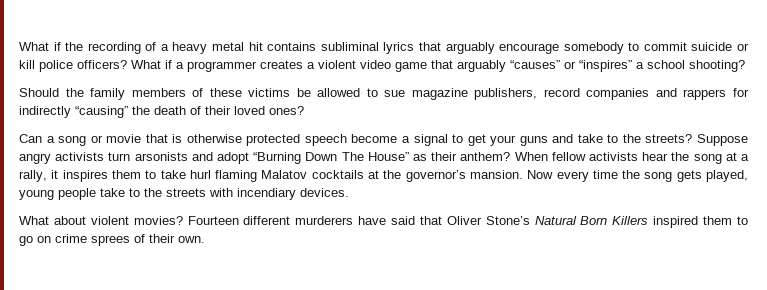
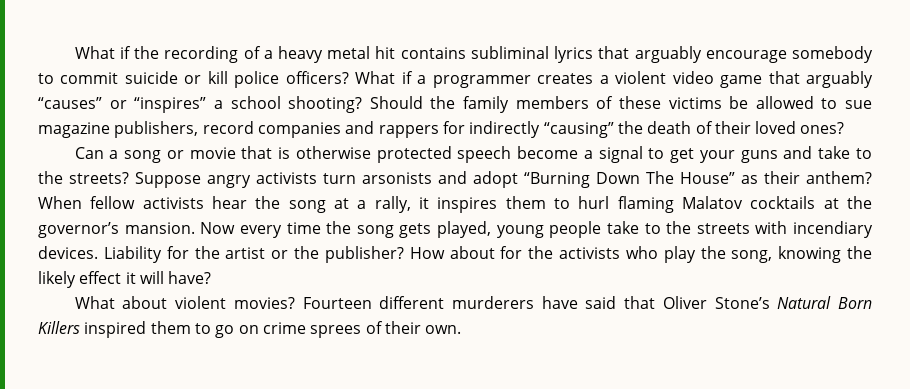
(745, 66) // -> (363, 104) none
[160,170,186,179] take -> (570, 203) none
(349, 192) none -> [103,246,873,263] [38,271,212,288] Liability for the artist or the publisher? How about for the activists who play the song, knowing the likely effect it will have?

